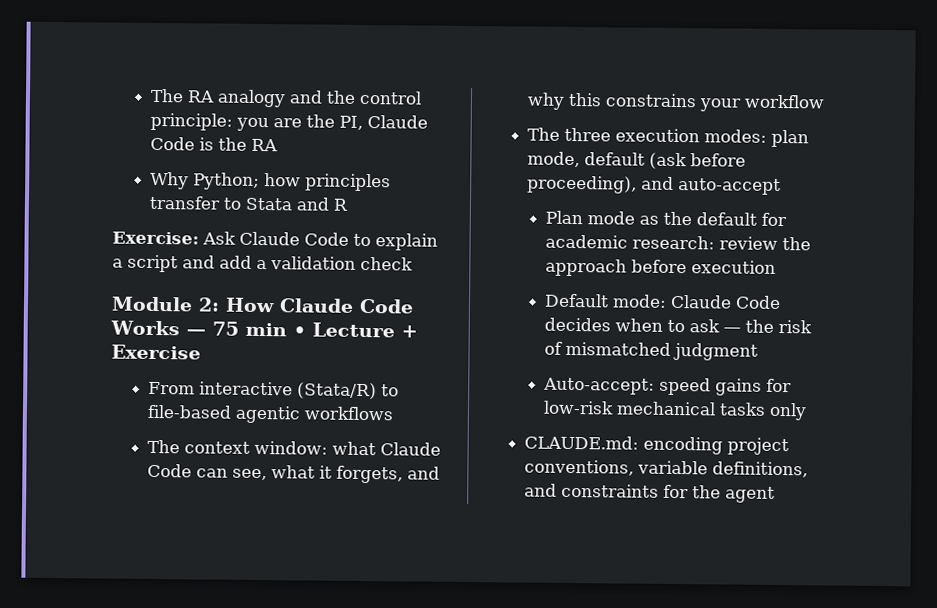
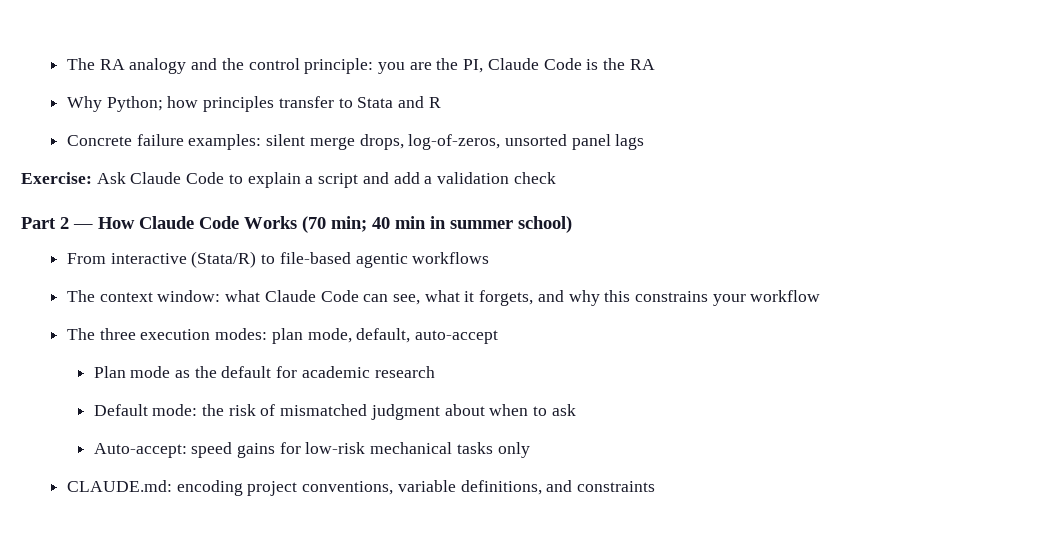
(350, 204) none -> [66,134,645,150] // Concrete failure examples: silent merge drops, log-of-zeros, unsorted panel lags
[111,296,220,312] Module 2: -> [21,217,93,229] Part 2 —
[185,321,418,338] [111,344,201,360] — 75 min • Lecture + Exercise -> [302,216,572,233] (70 min; 40 min in summer school)
[584,152,747,170] [527,175,675,194] default (ask before proceeding), and -> [356,328,411,343] default,
[631,235,811,251] [544,258,776,277] [543,293,781,309] [543,317,741,333] research: review the approach before execution // Default mode: Claude Code decides when to ask — -> [374,366,435,378] [93,404,198,416] research // Default mode:
(758, 351) none -> [444,404,576,416] about when to ask
[663,484,776,503] for the agent -> (655, 486) none

